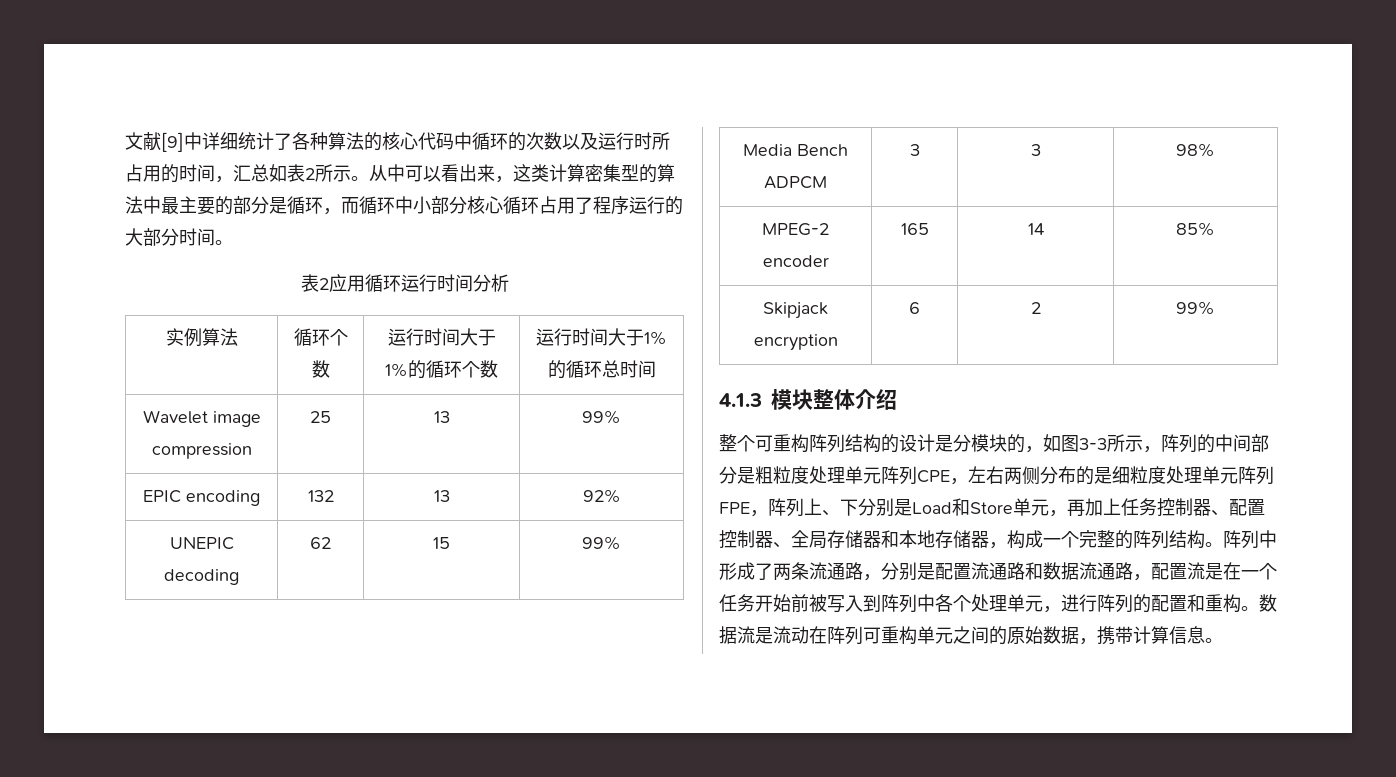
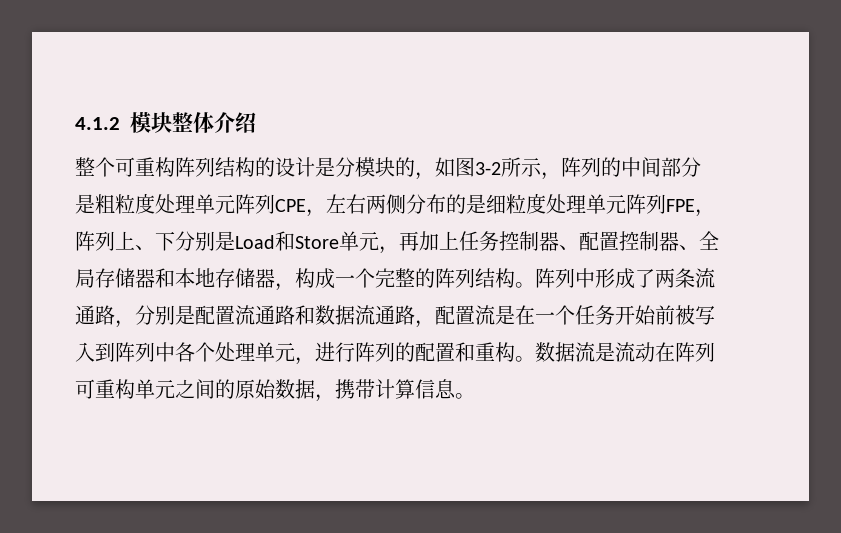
[125,132,670,152] [125,164,675,183] [125,196,683,215] [125,228,233,246] [300,274,509,292] [165,328,238,347] [293,328,348,346] [311,360,330,378] [387,328,496,346] [385,360,498,379] [536,328,667,346] [547,360,656,379] [142,410,261,427] [151,443,252,459] [310,411,331,423] [433,411,450,423] [582,410,621,424] [143,490,260,506] [307,490,334,502] [433,490,450,502] [582,489,621,503] [169,537,234,550] [164,569,239,585] [310,537,331,549] [433,537,450,549] [582,536,621,550] [743,144,848,156] [764,176,827,189] [909,144,920,156] [1030,144,1041,156] [1176,143,1215,157] [762,223,829,236] [762,255,829,267] [900,223,929,235] [1027,223,1044,235] [1176,222,1215,236] [763,302,828,319] [753,334,838,351] [909,302,920,314] [1030,302,1041,314] [1176,301,1215,315] [719,393,762,407] 文献[9]中详细统计了各种算法的核心代码中循环的次数以及运行时所占用的时间，汇总如表2所示。从中可以看出来，这类计算密集型的算法中最主要的部分是循环，而循环中小部分核心循环占用了程序运行的大部分时间。 // 表2应用循环运行时间分析 // 实例算法 | 循环个数 | 运行时间大于1%的循环个数 | 运行时间大于1%的循环总时间 // Wavelet image compression | 25 | 13 | 99% // EPIC encoding | 132 | 13 | 92% // UNEPIC decoding | 62 | 15 | 99% // Media Bench ADPCM | 3 | 3 | 98% // MPEG-2 encoder | 165 | 14 | 85% // Skipjack encryption | 6 | 2 | 99% // 4.1.3 -> [75,117,120,130] 4.1.2
[1079,438,1107,450] 3-3 -> [475,162,501,175] 3-2

